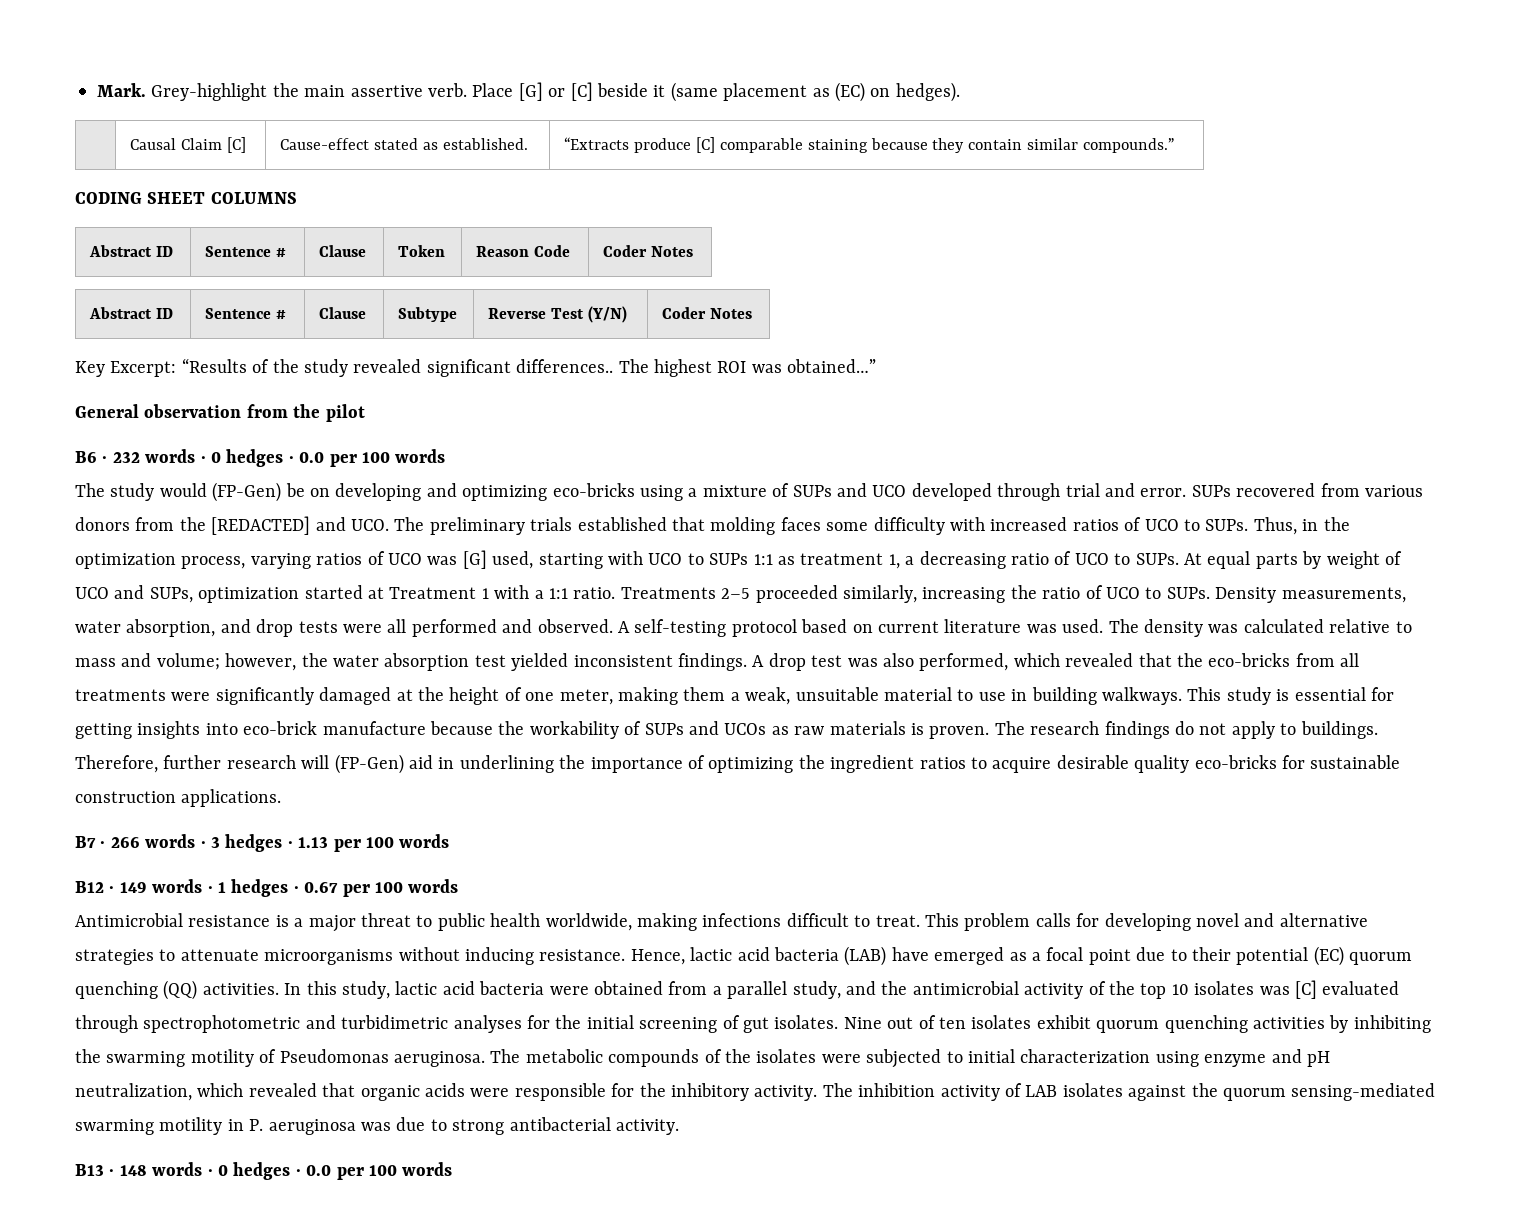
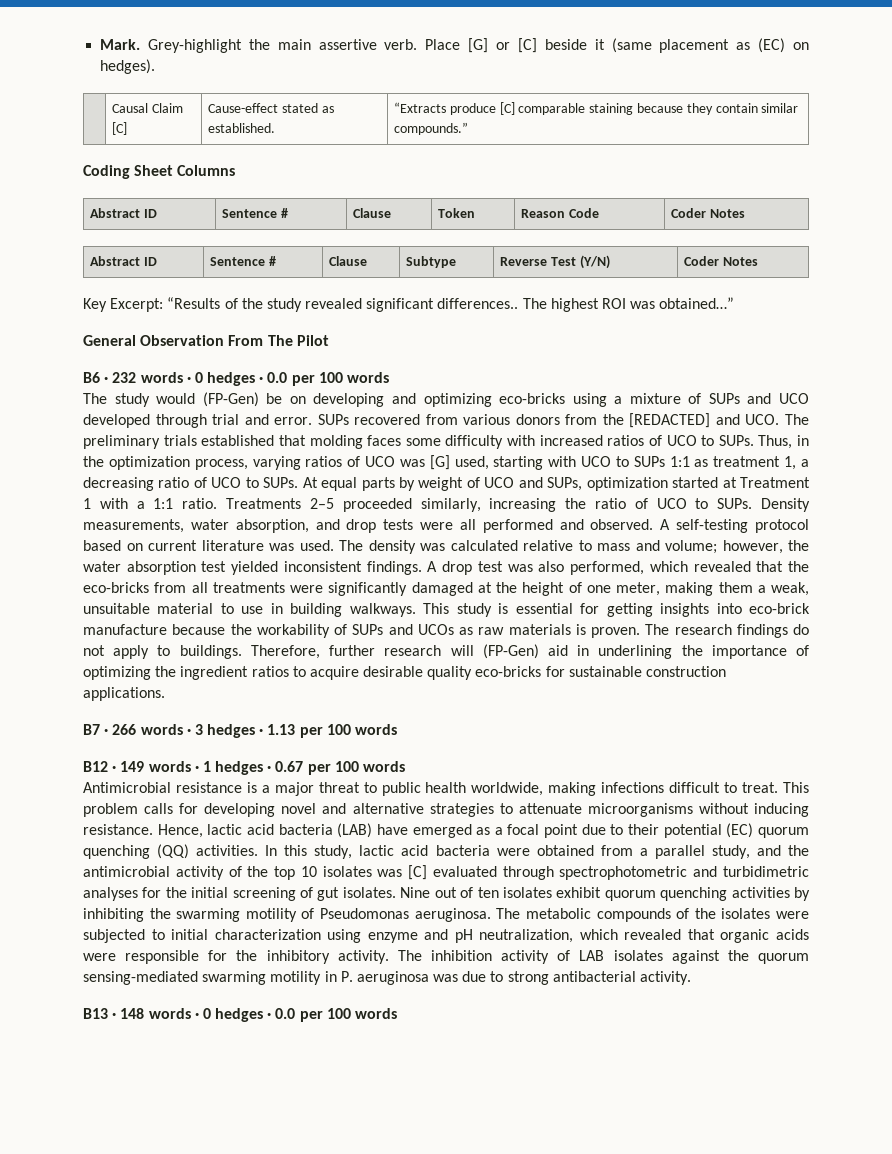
[75,192,297,204] CODING SHEET COLUMNS -> [83,165,236,179] Coding Sheet Columns
[144,404,365,422] observation from the pilot -> [140,335,329,346] Observation From The Pilot

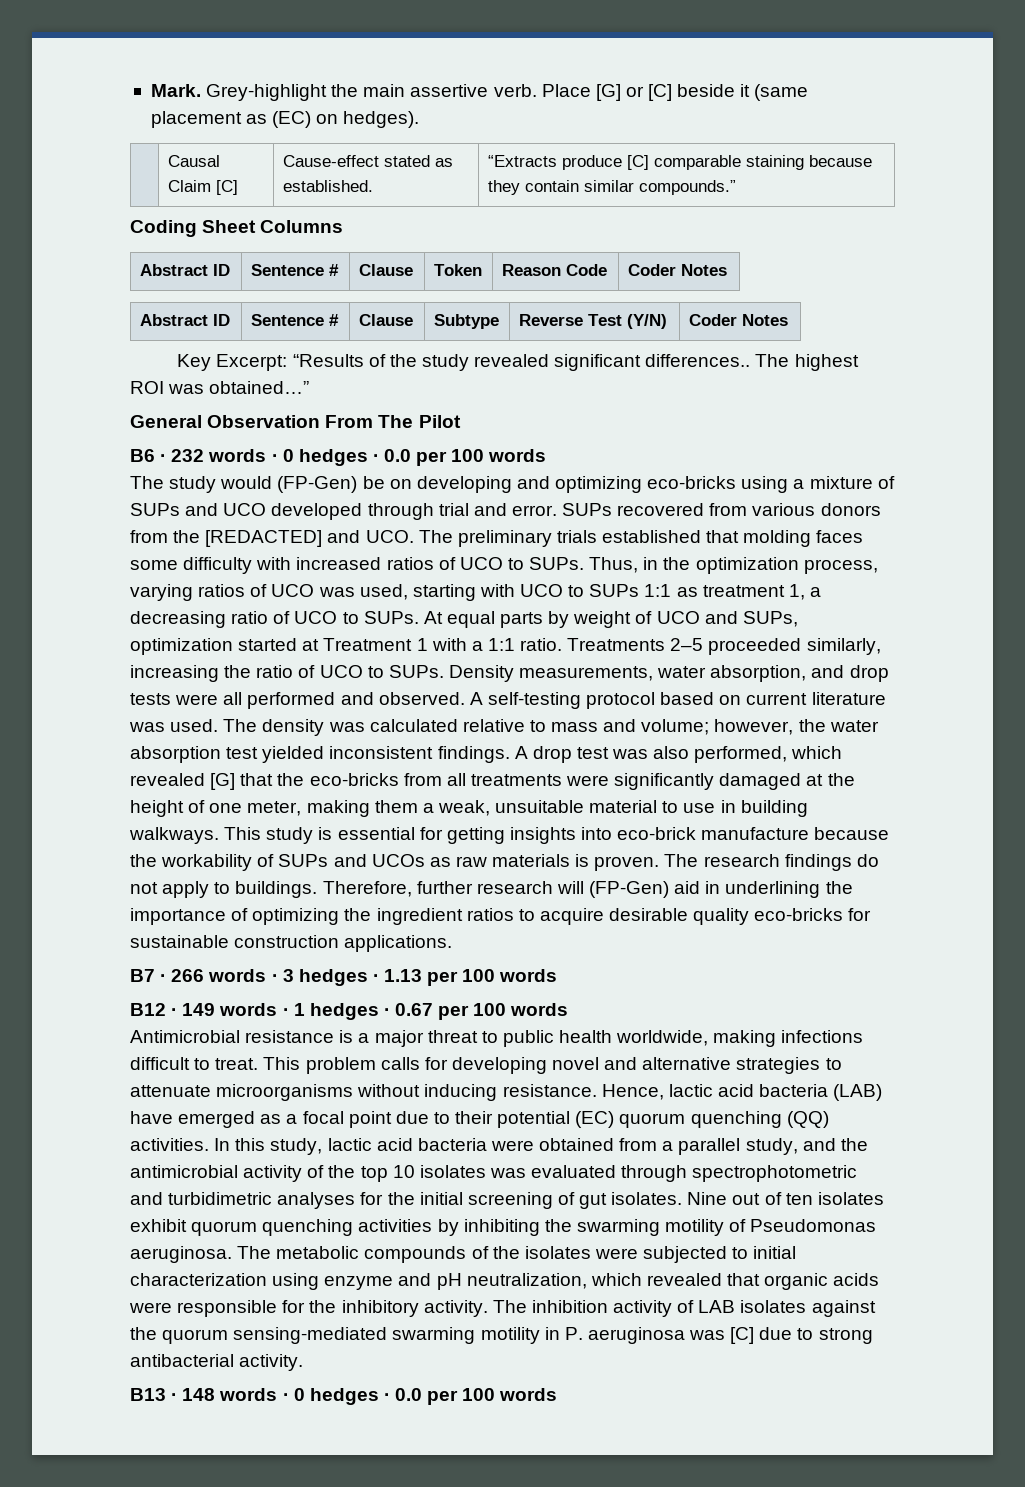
[429,455,450,470] [G] -> (355, 592) none
(751, 566) none -> [210,773,236,790] [G]
[408,865,428,880] [C] -> (526, 1173) none
(459, 978) none -> [730,1327,755,1344] [C]

